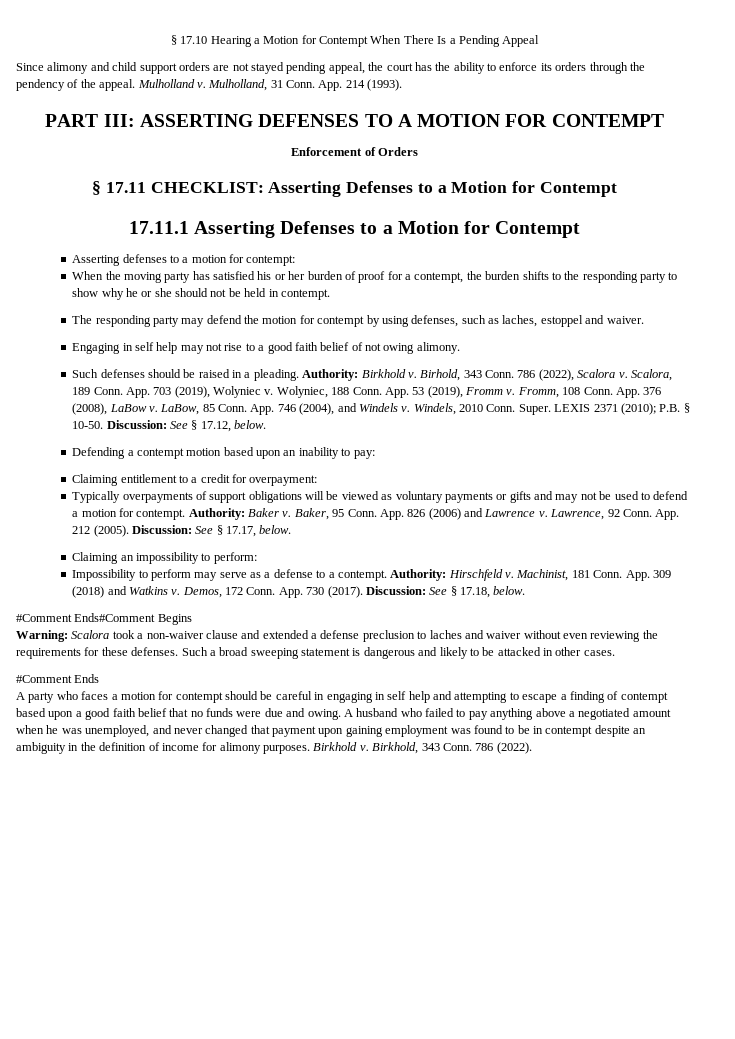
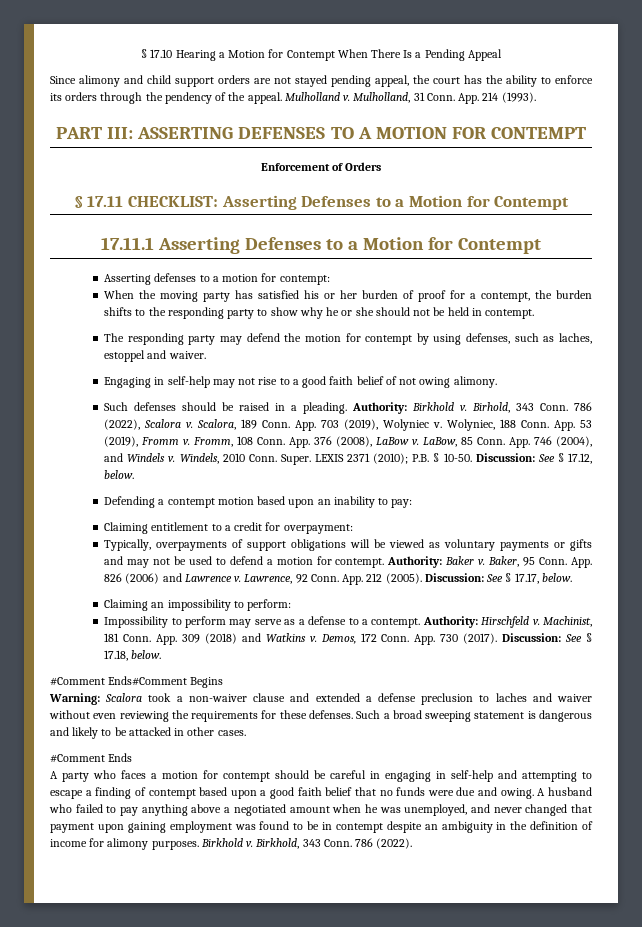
[134,342,178,354] self help -> [167,376,210,388] self-help
[72,491,121,503] Typically -> [104,539,152,551] Typically,
[387,691,430,703] self help -> [451,770,493,782] self-help

